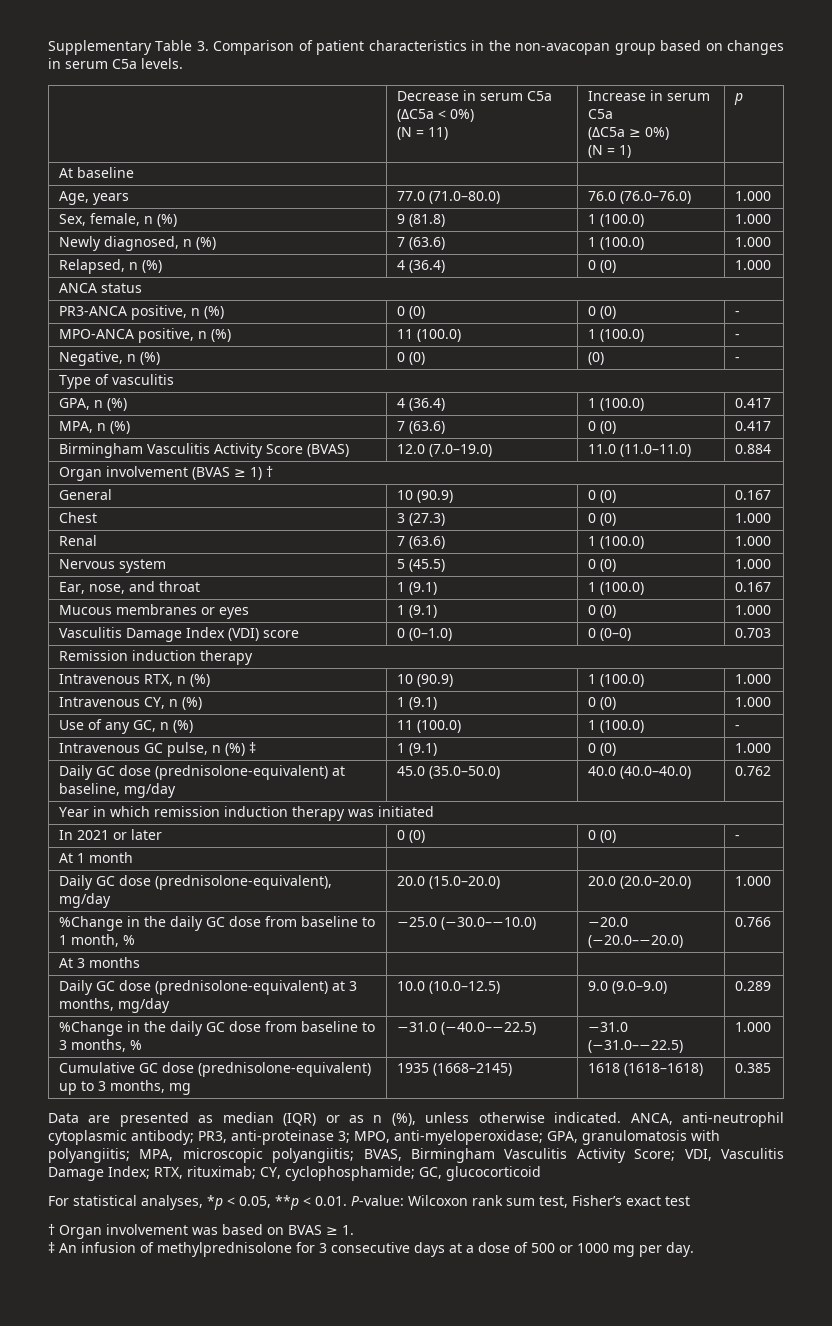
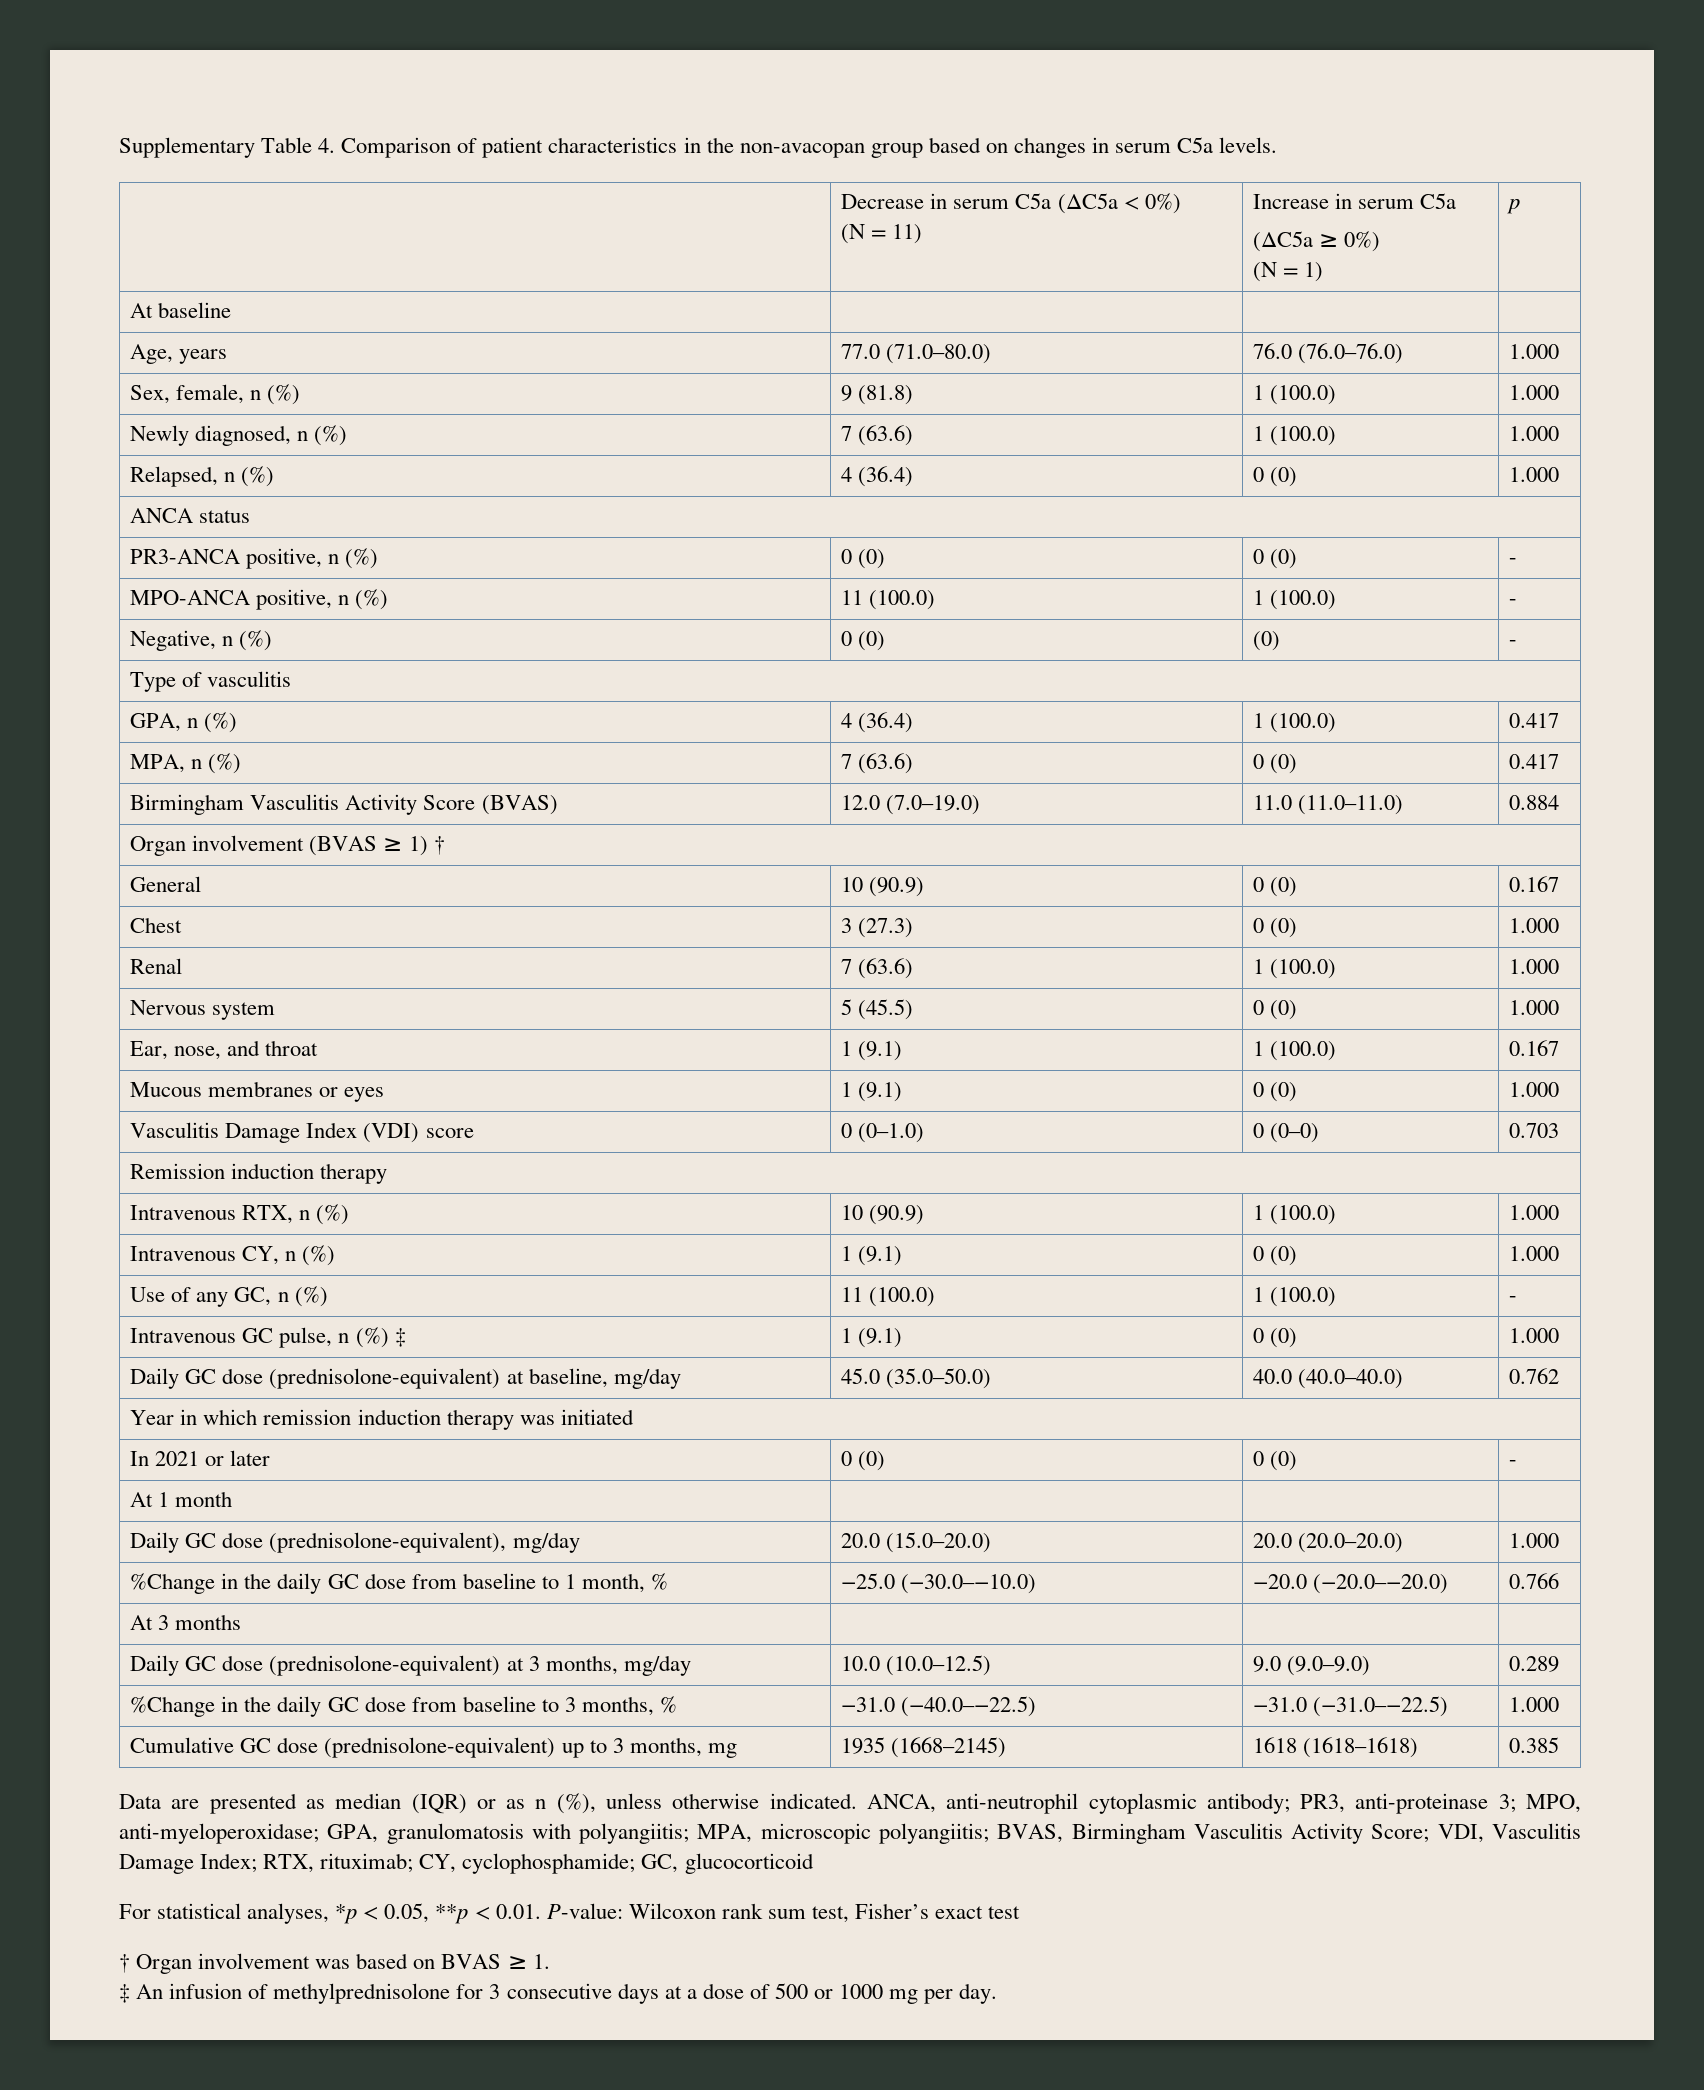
[196,41,209,51] 3. -> [318,138,336,153] 4.

